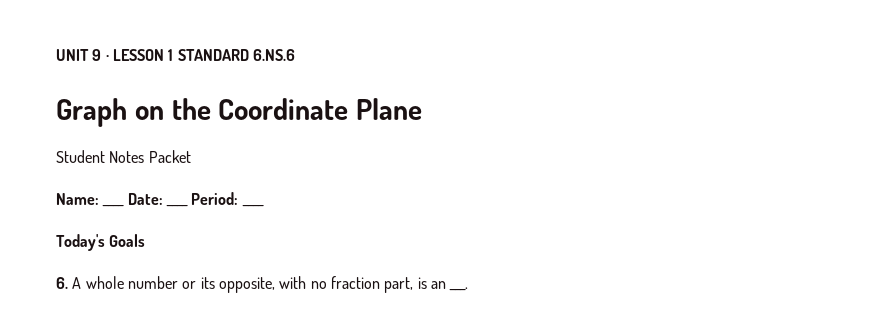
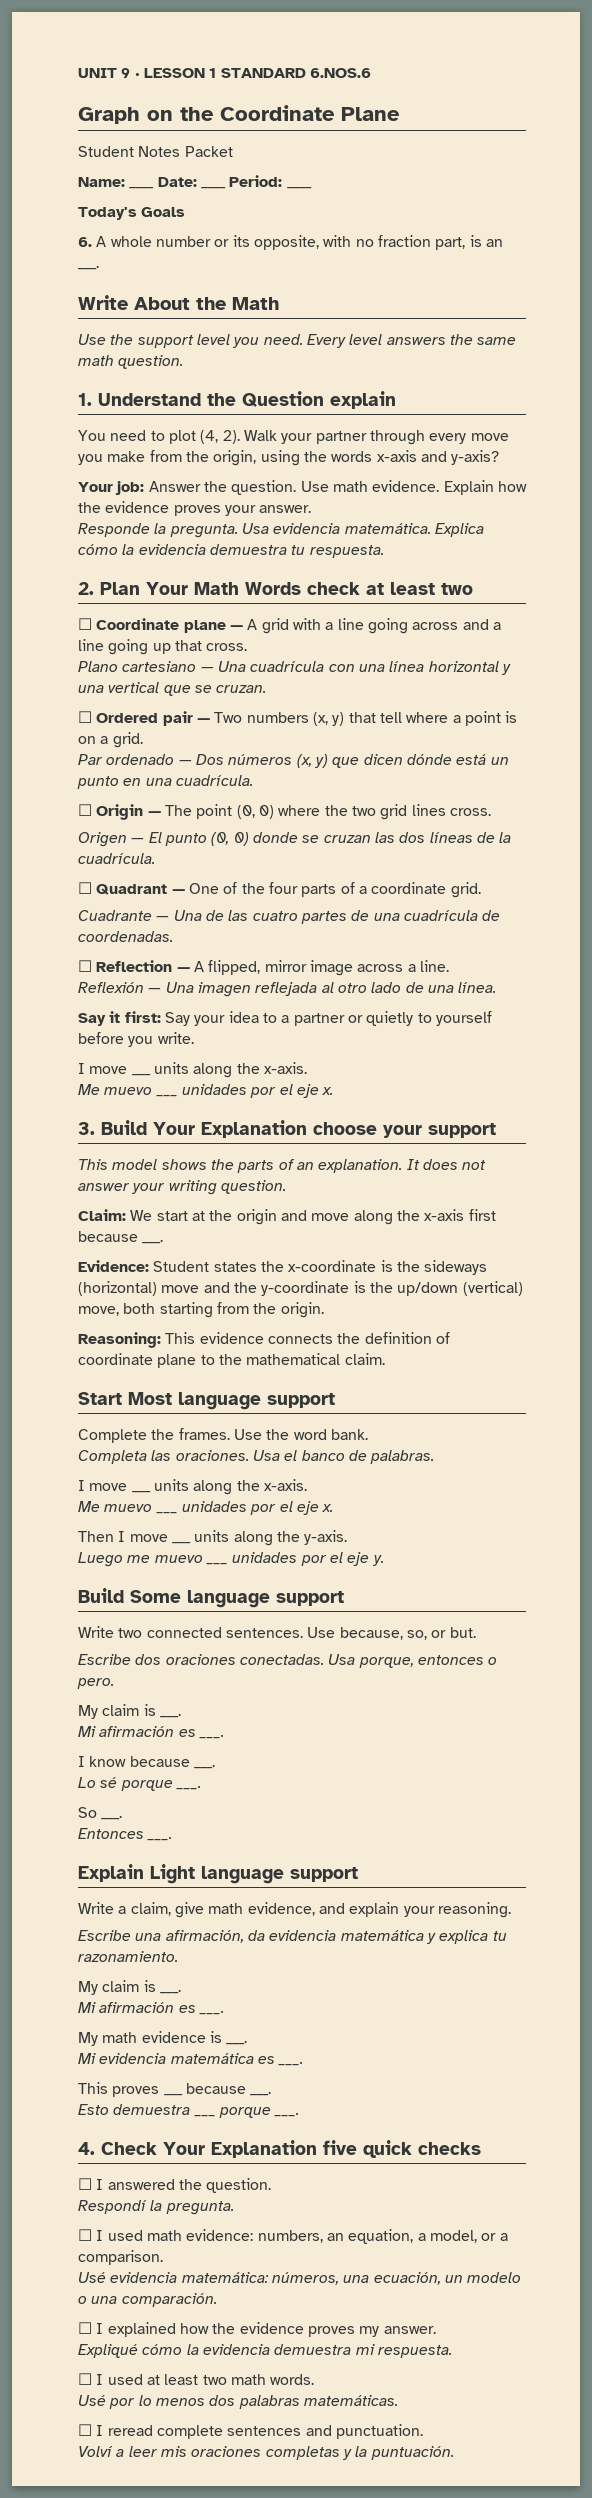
[252,49,295,61] 6.NS.6 -> [309,68,371,78] 6.NOS.6
(469, 289) none -> [78,295,279,310] [78,334,517,348] [78,355,184,369] [78,391,396,409] [78,430,509,445] [78,450,500,466] [78,480,527,495] [78,501,312,516] [78,523,484,538] [78,544,384,558] [78,582,473,595] [78,618,501,634] [78,639,248,655] [78,661,511,675] [78,682,267,696] [78,711,518,726] [78,732,143,748] [78,754,509,768] [77,775,253,789] [78,804,491,820] [78,832,512,847] [78,853,155,864] [78,882,481,898] [78,910,501,924] [78,931,173,942] [78,960,449,976] [78,982,497,997] [78,1011,492,1026] [78,1032,194,1047] [78,1063,128,1074] [131,1074,151,1076] [153,1062,307,1078] [78,1084,153,1095] [155,1095,178,1097] [181,1084,334,1098] [78,1120,496,1138] [78,1159,487,1173] [78,1180,286,1195] [78,1209,496,1225] [78,1231,164,1244] [78,1260,488,1275] [78,1281,523,1296] [78,1302,324,1318] [78,1332,450,1348] [78,1353,385,1368] [78,1392,335,1410] [78,1428,368,1443] [78,1450,435,1464] [78,1480,128,1491] [131,1491,151,1493] [153,1479,307,1495] [78,1501,153,1512] [155,1512,178,1514] [181,1501,334,1515] [78,1531,168,1542] [171,1542,191,1544] [194,1530,348,1546] [78,1552,203,1567] [205,1563,228,1565] [232,1552,384,1566] [78,1588,344,1608] [78,1626,476,1640] [78,1654,498,1668] [77,1678,114,1689] [78,1704,181,1719] [78,1726,224,1739] [78,1756,215,1769] [78,1777,201,1791] [78,1807,123,1820] [78,1828,173,1841] [78,1864,358,1884] [78,1902,511,1918] [78,1930,507,1944] [78,1951,178,1962] [78,1980,181,1995] [78,2002,224,2015] [78,2031,248,2046] [78,2053,304,2066] [78,2082,183,2097] [185,2083,272,2096] [78,2104,191,2115] [193,2107,300,2118] [78,2140,481,2158] [78,2178,272,2193] [78,2200,234,2215] [78,2229,508,2244] [78,2250,163,2265] [78,2272,522,2285] [78,2293,217,2307] [78,2322,436,2337] [78,2344,452,2358] [78,2373,315,2385] [78,2395,398,2409] [78,2424,423,2439] [78,2446,454,2460] // Write About the Math // Use the support level you need. Every level answers the same math question. // 1. Understand the Question explain // You need to plot (4, 2). Walk your partner through every move you make from the origin, using the words x-axis and y-axis? // Your job: Answer the question. Use math evidence. Explain how the evidence proves your answer. // Responde la pregunta. Usa evidencia matemática. Explica cómo la evidencia demuestra tu respuesta. // 2. Plan Your Math Words check at least two // ☐ Coordinate plane — A grid with a line going across and a line going up that cross. // Plano cartesiano — Una cuadrícula con una línea horizontal y una vertical que se cruzan. // ☐ Ordered pair — Two numbers (x, y) that tell where a point is on a grid. // Par ordenado — Dos números (x, y) que dicen dónde está un punto en una cuadrícula. // ☐ Origin — The point (0, 0) where the two grid lines cross. // Origen — El punto (0, 0) donde se cruzan las dos líneas de la cuadrícula. // ☐ Quadrant — One of the four parts of a coordinate grid. // Cuadrante — Una de las cuatro partes de una cuadrícula de coordenadas. // ☐ Reflection — A flipped, mirror image across a line. // Reflexión — Una imagen reflejada al otro lado de una línea. // Say it first: Say your idea to a partner or quietly to yourself before you write. // I move ___ units along the x-axis. // Me muevo ___ unidades por el eje x. // 3. Build Your Explanation choose your support // This model shows the parts of an explanation. It does not answer your writing question. // Claim: We start at the origin and move along the x-axis first because ___. // Evidence: Student states the x-coordinate is the sideways (horizontal) move and the y-coordinate is the up/down (vertical) move, both starting from the origin. // Reasoning: This evidence connects the definition of coordinate plane to the mathematical claim. // Start Most language support // Complete the frames. Use the word bank. // Completa las oraciones. Usa el banco de palabras. // I move ___ units along the x-axis. // Me muevo ___ unidades por el eje x. // Then I move ___ units along the y-axis. // Luego me muevo ___ unidades por el eje y. // Build Some language support // Write two connected sentences. Use because, so, or but. // Escribe dos oraciones conectadas. Usa porque, entonces o pero. // My claim is ___. // Mi afirmación es ___. // I know because ___. // Lo sé porque ___. // So ___. // Entonces ___. // Explain Light language support // Write a claim, give math evidence, and explain your reasoning. // Escribe una afirmación, da evidencia matemática y explica tu razonamiento. // My claim is ___. // Mi afirmación es ___. // My math evidence is ___. // Mi evidencia matemática es ___. // This proves ___ because ___. // Esto demuestra ___ porque ___. // 4. Check Your Explanation five quick checks // ☐ I answered the question. // Respondí la pregunta. // ☐ I used math evidence: numbers, an equation, a model, or a comparison. // Usé evidencia matemática: números, una ecuación, un modelo o una comparación. // ☐ I explained how the evidence proves my answer. // Expliqué cómo la evidencia demuestra mi respuesta. // ☐ I used at least two math words. // Usé por lo menos dos palabras matemáticas. // ☐ I reread complete sentences and punctuation. // Volví a leer mis oraciones completas y la puntuación.

